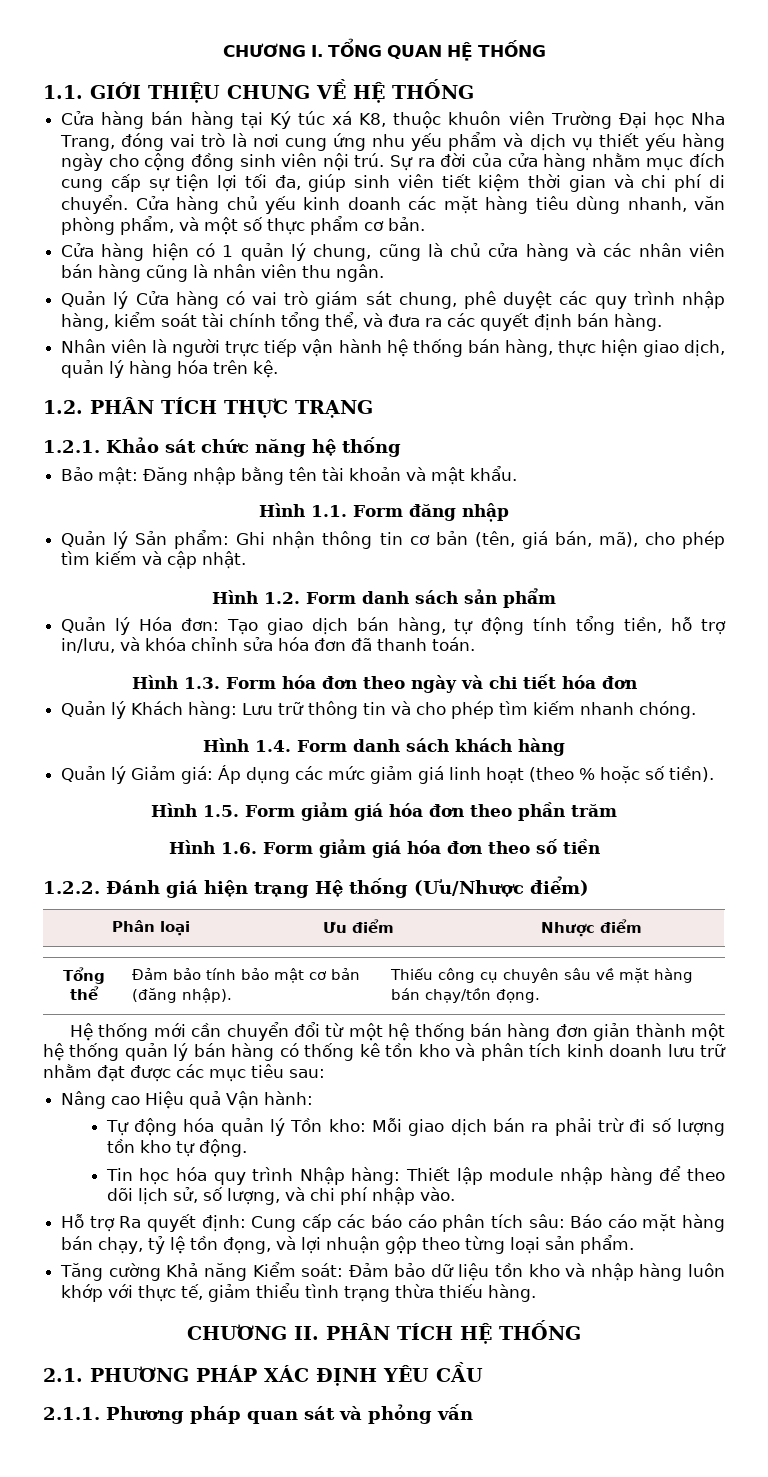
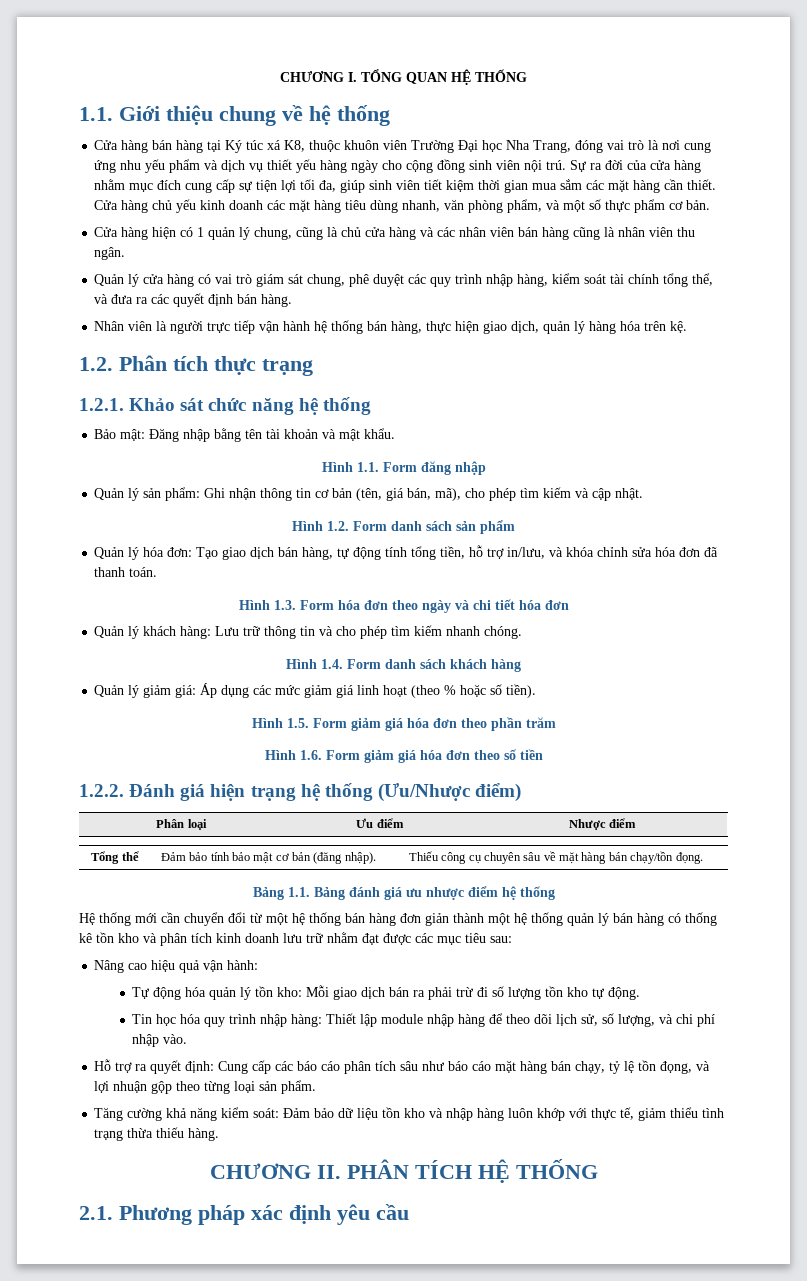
[90,79,474,103] GIỚI THIỆU CHUNG VỀ HỆ THỐNG -> [119,105,390,126] Giới thiệu chung về hệ thống
[613,174,725,192] [61,195,129,214] và chi phí di chuyển. -> [532,179,717,193] mua sắm các mặt hàng cần thiết.
[135,291,169,305] Cửa -> [143,274,165,284] cửa
[90,397,373,418] PHÂN TÍCH THỰC TRẠNG -> [119,355,313,376] Phân tích thực trạng
[135,531,168,545] Sản -> [143,488,162,498] sản
[138,617,172,631] Hóa -> [143,547,165,557] hóa
[131,701,184,715] Khách -> [143,626,177,636] khách
[131,766,177,780] Giảm -> [143,685,172,698] giảm
[315,880,343,897] Hệ -> [300,784,320,801] hệ
(540, 996) none -> [252,886,555,900] // Bảng 1.1. Bảng đánh giá ưu nhược điểm hệ thống
[145,1091,260,1109] Hiệu quả Vận -> [151,960,224,973] hiệu quả vận
[290,1118,323,1132] Tồn -> [255,986,274,997] tồn
[299,1167,345,1185] Nhập -> [260,1014,288,1027] nhập
[119,1216,142,1228] Ra -> [135,1064,148,1071] ra
[528,1214,603,1228] sâu: Báo -> [400,1061,469,1071] sâu như báo
[166,1262,296,1281] Khả năng Kiểm -> [166,1107,250,1121] khả năng kiểm
[90,1362,483,1386] [43,1404,473,1424] PHƯƠNG PHÁP XÁC ĐỊNH YÊU CẦU // 2.1.1. Phương pháp quan sát và phỏng vấn -> [119,1204,409,1225] Phương pháp xác định yêu cầu

